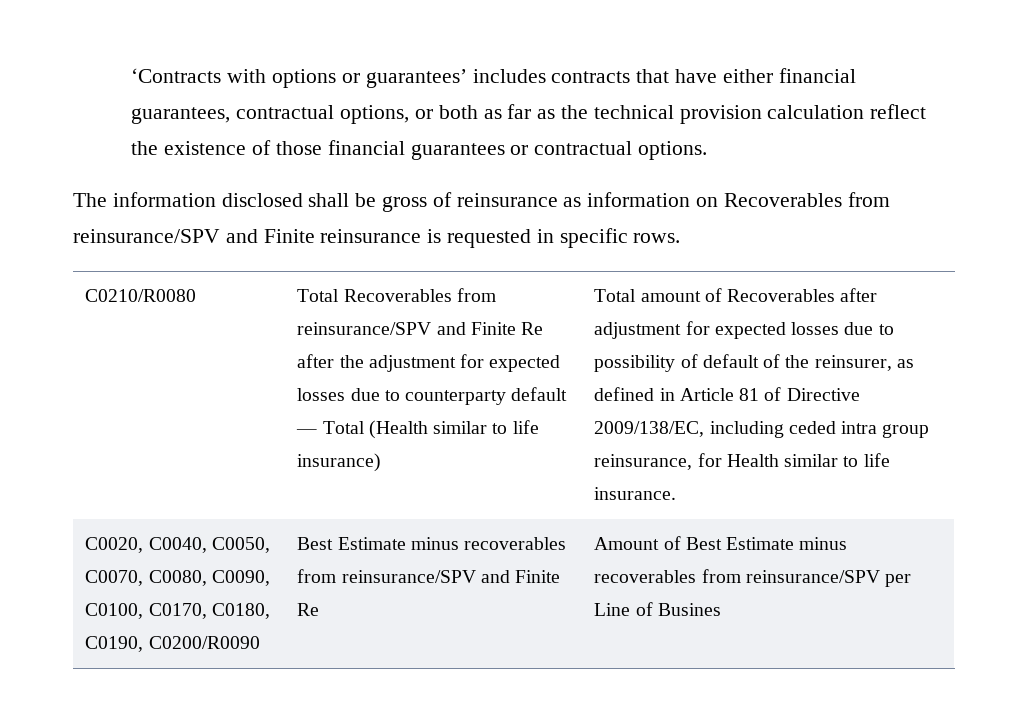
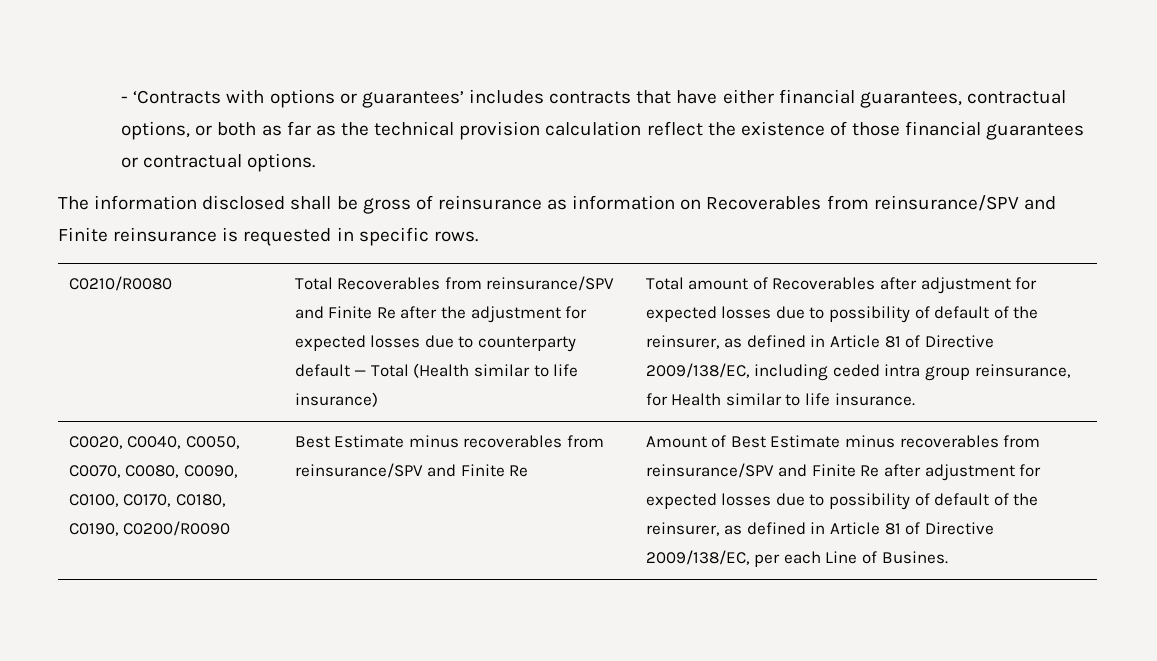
(131, 75) none -> [121,96,129,103] -
[885,574,912,587] per -> [778,464,1042,481] [645,493,1039,510] [645,522,994,536] [645,550,821,567] and Finite Re after adjustment for expected losses due to possibility of default of the reinsurer, as defined in Article 81 of Directive 2009/138/EC, per each
[657,603,721,616] Busines -> [881,551,948,564] Busines.

